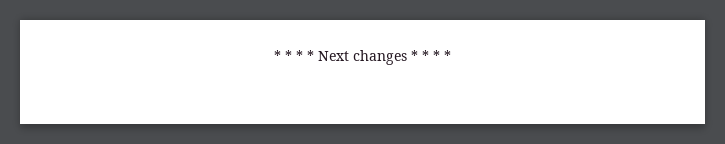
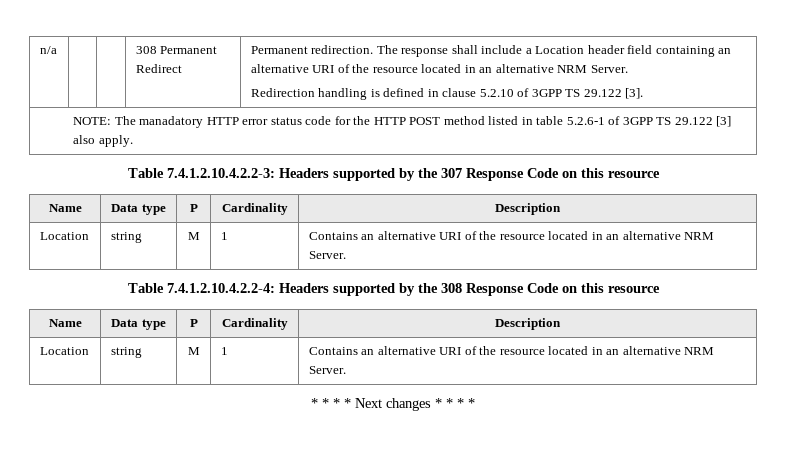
(274, 55) none -> [39,46,57,54] [135,46,218,54] [135,64,182,73] [250,45,732,57] [250,64,628,73] [250,88,644,100] [73,116,732,128] [73,135,133,147] [127,168,660,181] [48,204,82,212] [111,204,166,215] [189,204,198,212] [221,203,288,215] [495,203,561,215] [39,232,89,240] [110,232,142,243] [187,232,200,240] [220,232,228,240] [308,231,715,240] [308,251,346,259] [127,283,660,296] [48,319,82,327] [111,319,166,330] [189,319,198,327] [221,318,288,330] [495,318,561,330] [39,347,89,355] [110,347,142,358] [187,347,200,355] [220,347,228,355] [308,346,715,355] [308,366,346,374] n/a | | | 308 Permanent Redirect | Permanent redirection. The response shall include a Location header field containing an alternative URI of the resource located in an alternative NRM Server. // Redirection handling is defined in clause 5.2.10 of 3GPP TS 29.122 [3]. // NOTE: The manadatory HTTP error status code for the HTTP POST method listed in table 5.2.6-1 of 3GPP TS 29.122 [3] also apply. // Table 7.4.1.2.10.4.2.2-3: Headers supported by the 307 Response Code on this resource // Name | Data type | P | Cardinality | Description // Location | string | M | 1 | Contains an alternative URI of the resource located in an alternative NRM Server. // Table 7.4.1.2.10.4.2.2-4: Headers supported by the 308 Response Code on this resource // Name | Data type | P | Cardinality | Description // Location | string | M | 1 | Contains an alternative URI of the resource located in an alternative NRM Server. //

